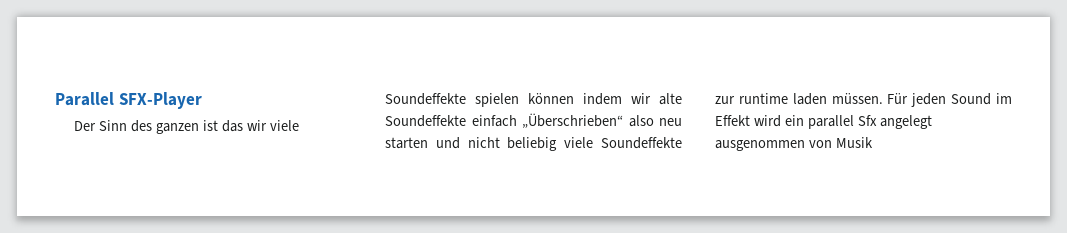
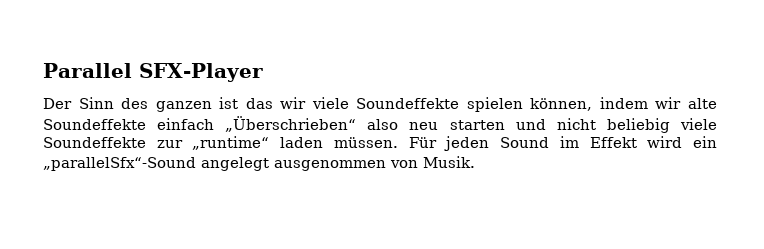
[528,93,574,104] können -> [530,98,593,111] können,
[738,93,788,104] runtime -> [192,136,270,150] „runtime“
[807,115,877,129] parallel Sfx -> [43,157,196,171] „parallelSfx“-Sound
[835,137,873,148] Musik -> [423,156,475,168] Musik.

